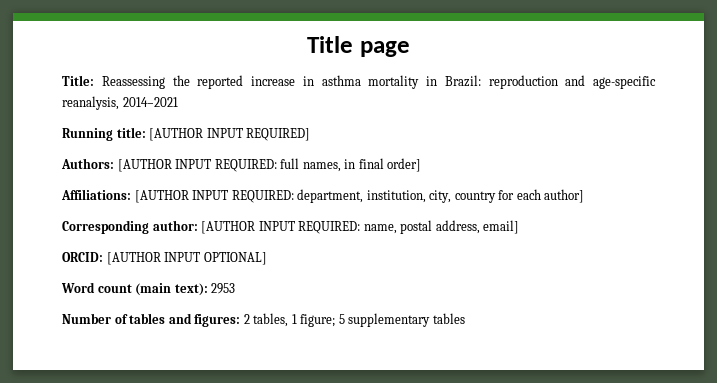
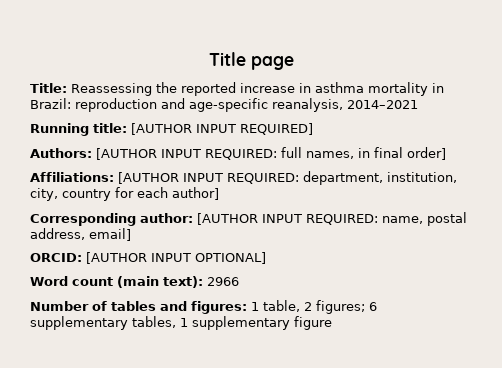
[211,283,236,294] 2953 -> [207,277,239,286] 2966
[243,313,465,327] 2 tables, 1 figure; 5 supplementary tables -> [251,300,377,314] [30,316,332,330] 1 table, 2 figures; 6 supplementary tables, 1 supplementary figure

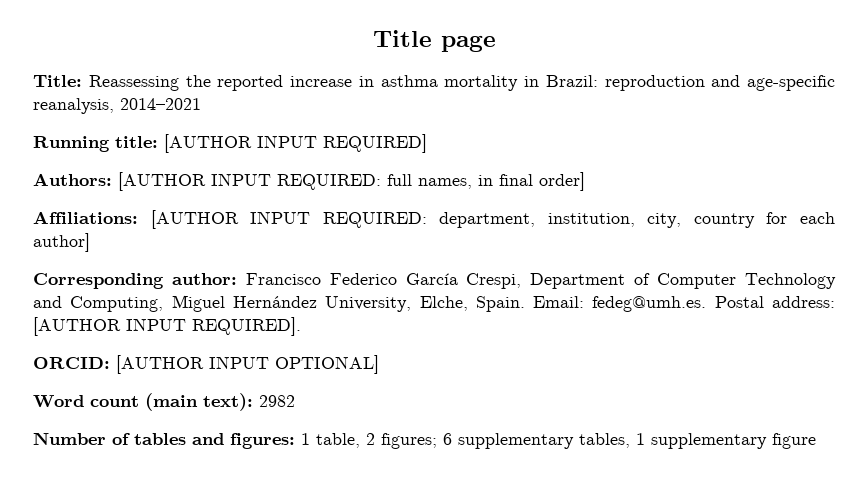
[197,212,467,226] [30,228,131,241] [AUTHOR INPUT REQUIRED: name, postal address, email] -> [245,273,837,289] [33,295,835,312] [33,317,301,336] Francisco Federico García Crespi, Department of Computer Technology and Computing, Miguel Hernández University, Elche, Spain. Email: fedeg@umh.es. Postal address: [AUTHOR INPUT REQUIRED].
[207,277,239,286] 2966 -> [259,395,295,407] 2982

